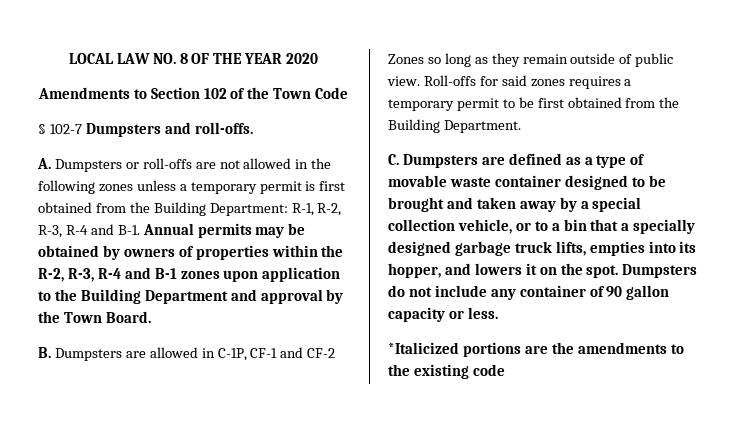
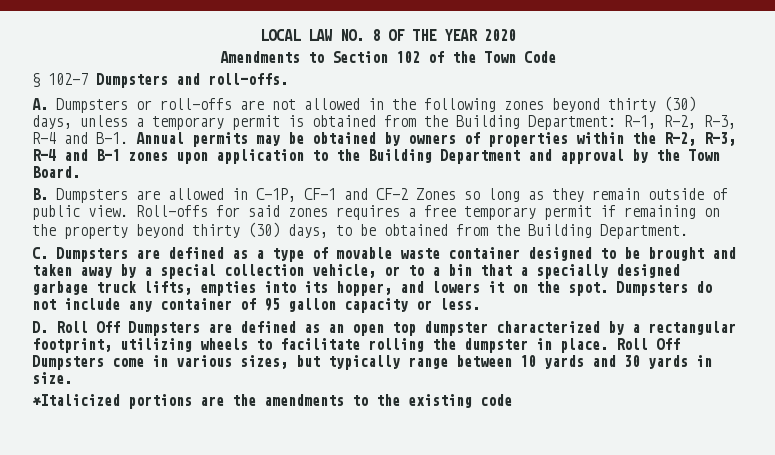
(133, 188) none -> [552,96,696,112] [32,115,72,129] beyond thirty (30) days,
[319,181,346,191] first -> (304, 121) none
[388,97,564,111] temporary permit to be first -> [424,205,720,220] [32,222,376,239] free temporary permit if remaining on the property beyond thirty (30) days, to be
[606,286,623,297] 90 -> [264,298,280,311] 95
(498, 313) none -> [32,321,736,336] [32,338,680,353] [32,355,712,370] [32,372,72,384] // D. Roll Off Dumpsters are defined as an open top dumpster characterized by a rectangular footprint, utilizing wheels to facilitate rolling the dumpster in place. Roll Off Dumpsters come in various sizes, but typically range between 10 yards and 30 yards in size.

